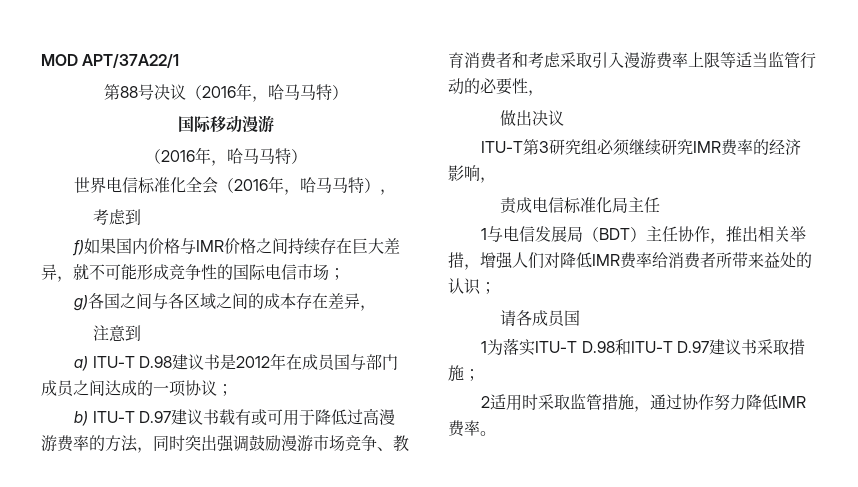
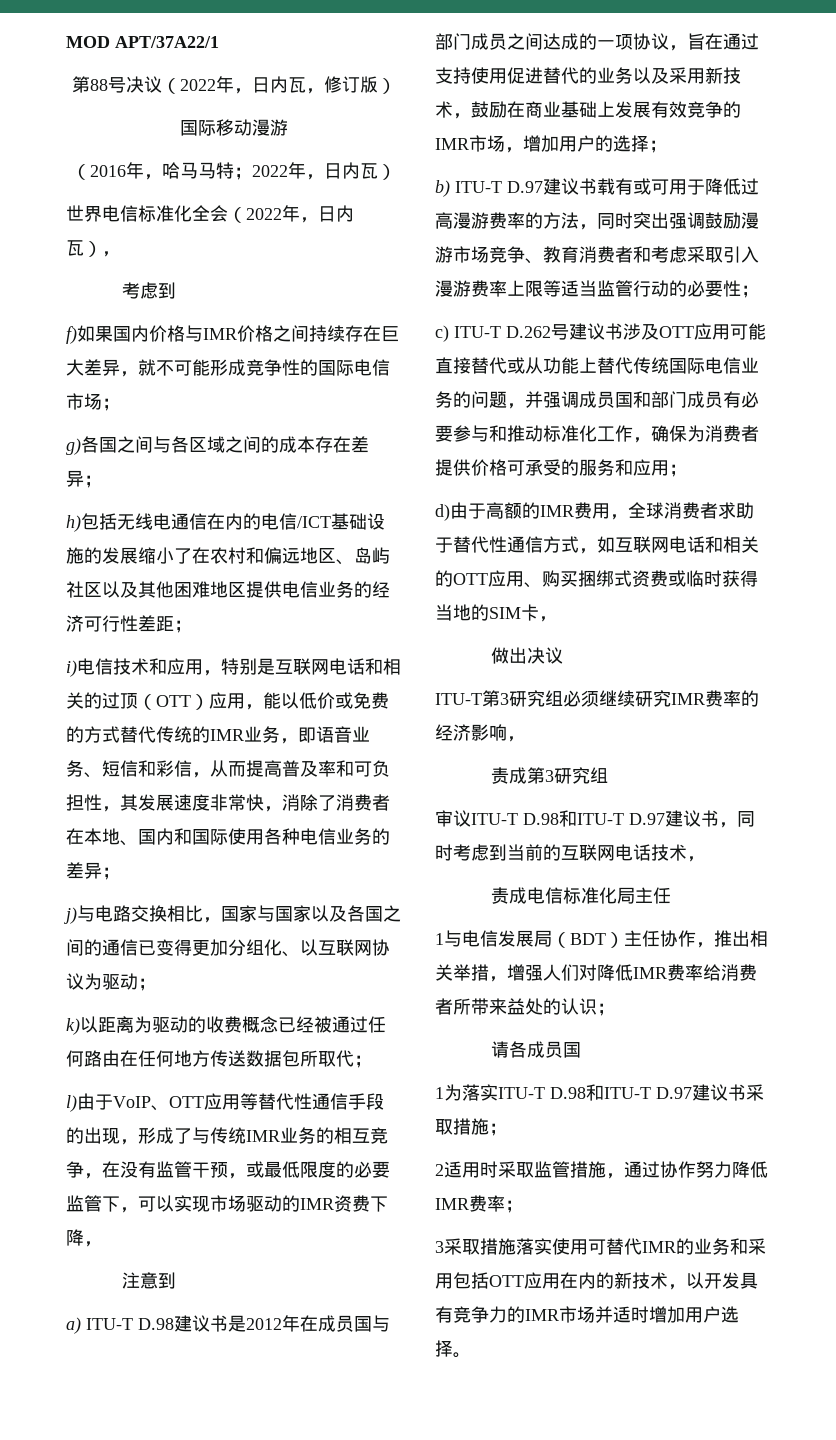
[201,83,332,102] 2016年，哈马马特 -> [179,76,378,94] 2022年，日内瓦，修订版
(291, 156) none -> [233,162,378,180] ；2022年，日内瓦
[234,176,365,195] 2016年，哈马马特 -> [246,205,354,223] [66,240,84,256] 2022年，日内瓦
(361, 301) none -> [84,475,102,488] [66,513,385,532] [66,547,390,565] [66,581,390,598] [66,615,192,633] [66,658,401,677] [66,692,389,710] [66,726,370,744] [66,760,390,778] [66,794,390,812] [66,828,390,846] [66,862,120,880] [64,905,401,924] [66,939,390,957] [66,973,156,991] [66,1016,386,1035] [66,1050,372,1068] [66,1093,384,1112] [66,1127,388,1145] [66,1161,390,1179] [66,1195,388,1213] [66,1229,84,1246] ； // h)包括无线电通信在内的电信/ICT基础设施的发展缩小了在农村和偏远地区、岛屿社区以及其他困难地区提供电信业务的经济可行性差距； // i)电信技术和应用，特别是互联网电话和相关的过顶（OTT）应用，能以低价或免费的方式替代传统的IMR业务，即语音业务、短信和彩信，从而提高普及率和可负担性，其发展速度非常快，消除了消费者在本地、国内和国际使用各种电信业务的差异； // j)与电路交换相比，国家与国家以及各国之间的通信已变得更加分组化、以互联网协议为驱动； // k)以距离为驱动的收费概念已经被通过任何路由在任何地方传送数据包所取代； // l)由于VoIP、OTT应用等替代性通信手段的出现，形成了与传统IMR业务的相互竞争，在没有监管干预，或最低限度的必要监管下，可以实现市场驱动的IMR资费下降
(217, 388) none -> [669,33,759,51] [435,67,741,84] [435,101,741,119] [435,135,649,153] ，旨在通过支持使用促进替代的业务以及采用新技术，鼓励在商业基础上发展有效竞争的IMR市场，增加用户的选择
(528, 86) none -> [741,285,759,298] [435,323,766,342] [435,357,759,374] [435,391,759,409] [435,425,759,443] [435,459,687,477] [435,502,754,521] [435,536,759,554] [435,570,758,588] [435,604,539,621] ； // c) ITU-T D.262号建议书涉及OTT应用可能直接替代或从功能上替代传统国际电信业务的问题，并强调成员国和部门成员有必要参与和推动标准化工作，确保为消费者提供价格可承受的服务和应用； // d)由于高额的IMR费用，全球消费者求助于替代性通信方式，如互联网电话和相关的OTT应用、购买捆绑式资费或临时获得当地的SIM卡
(496, 180) none -> [491,767,609,784] [435,810,755,828] [435,844,705,862] // 责成第3研究组 // 审议ITU-T D.98和ITU-T D.97建议书，同时考虑到当前的互联网电话技术，
(480, 428) none -> [505,1200,523,1213] [435,1238,766,1255] [435,1272,758,1290] [435,1306,739,1323] [435,1340,453,1357] ； // 3采取措施落实使用可替代IMR的业务和采用包括OTT应用在内的新技术，以开发具有竞争力的IMR市场并适时增加用户选择

